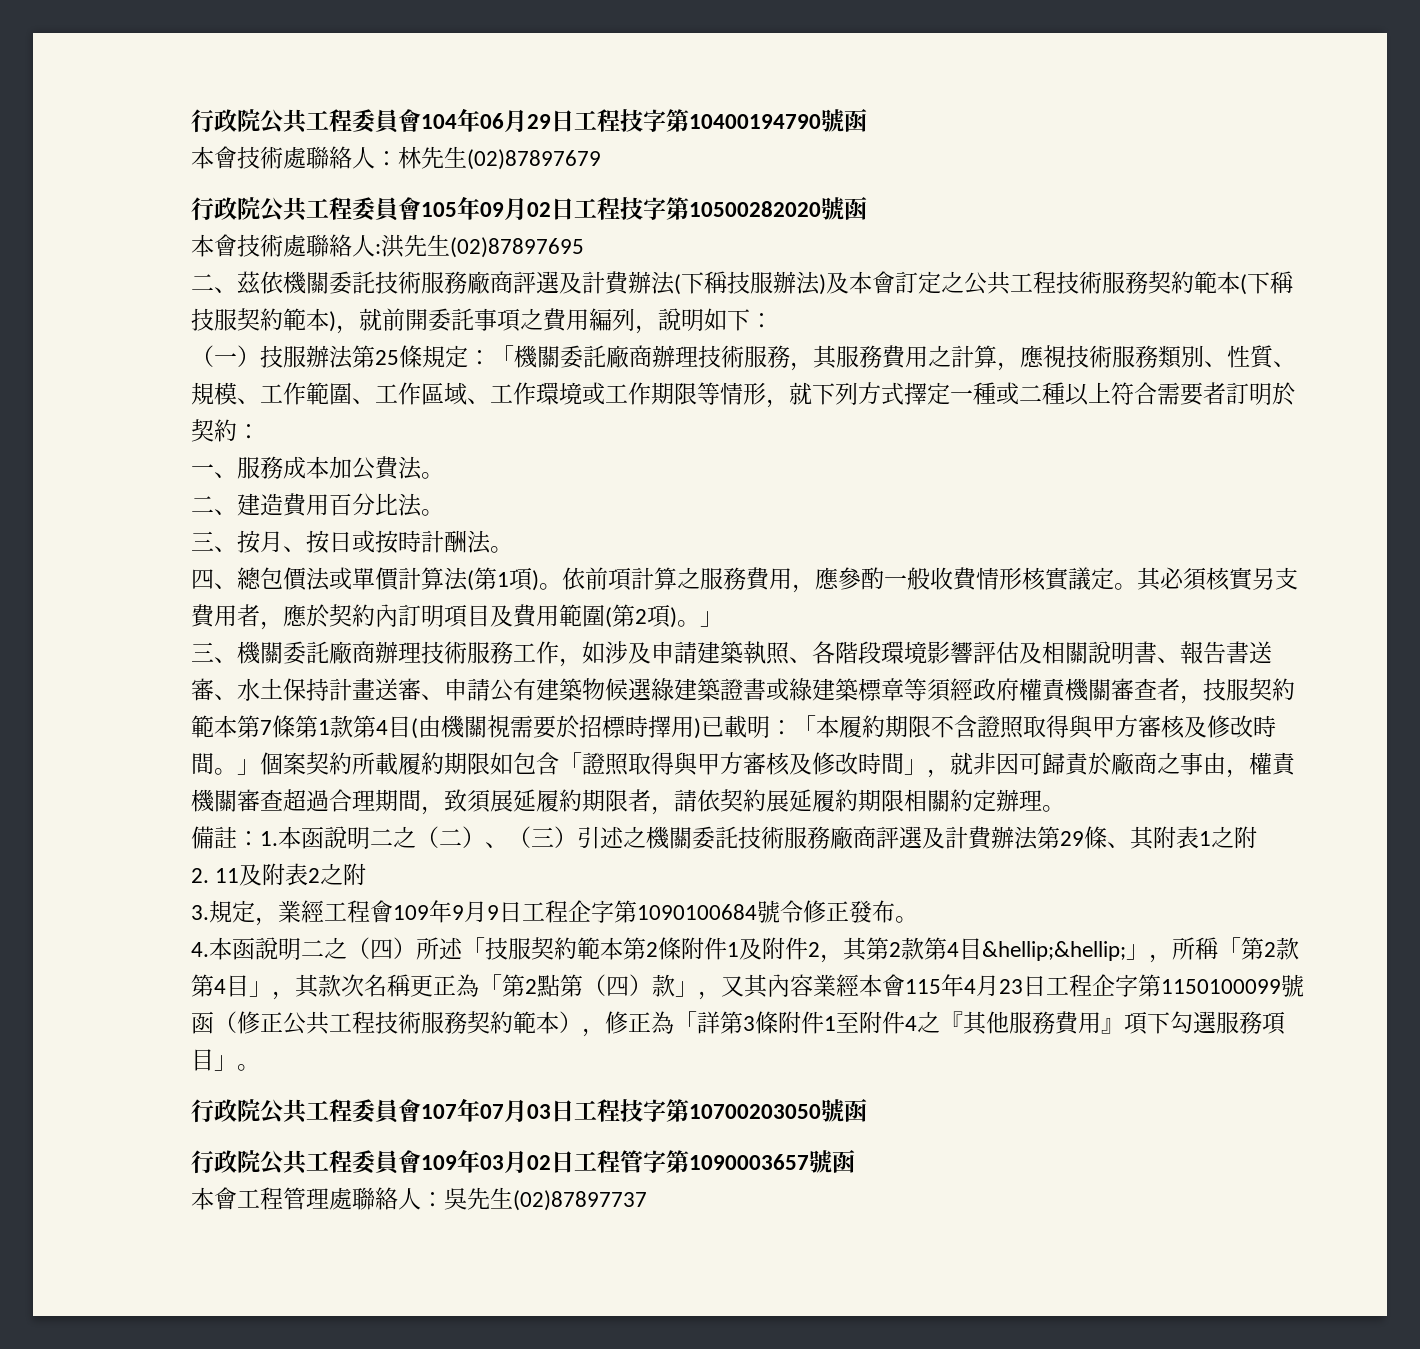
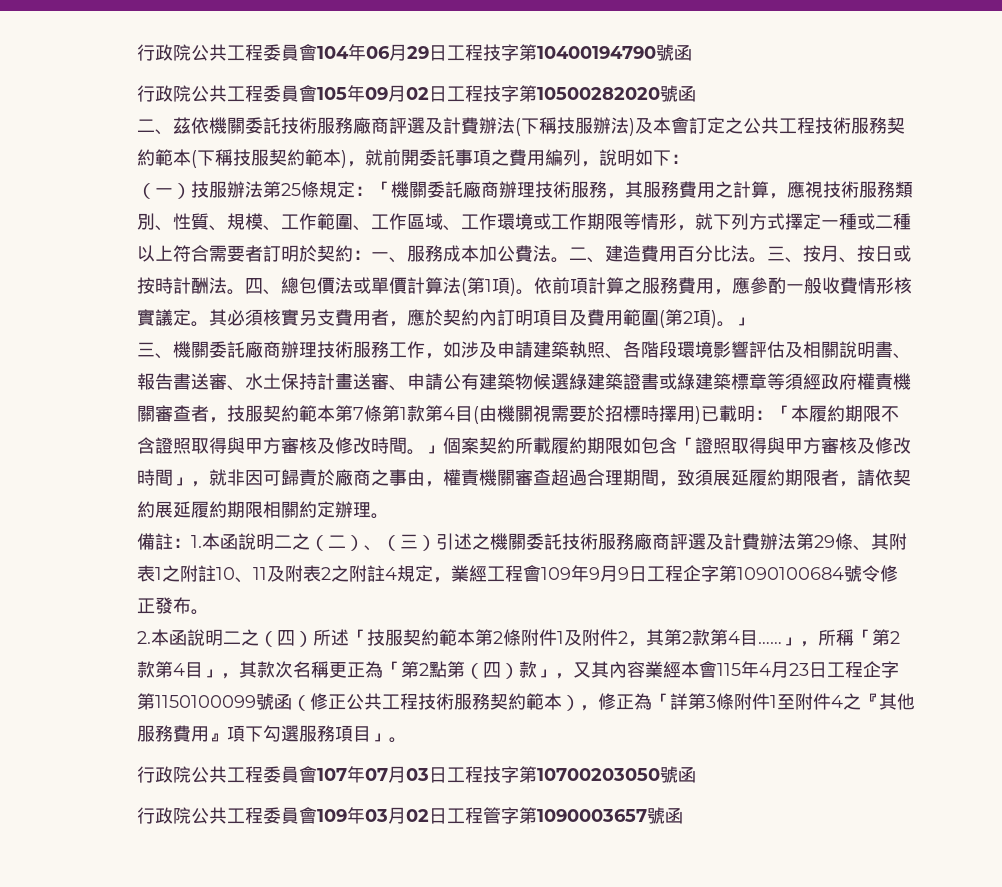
[190,146,601,170] // 本會技術處聯絡人：林先生(02)87897679 -> (692, 53) none
[190,234,584,258] // 本會技術處聯絡人:洪先生(02)87897695 -> (696, 94) none
(260, 431) // -> (371, 255) none
(444, 475) // -> (569, 260) none
(444, 512) // -> (767, 260) none
(513, 549) // -> (245, 292) none
[190,868,209,883] // 2. -> [197,565,253,583] 註10、
[190,905,209,920] // 3. -> [366,565,397,582] 註4
[190,942,209,957] 4. -> [136,631,151,644] 2.
[981,941,1126,961] &hellip;&hellip; -> [757,642,782,644] ……
[190,1187,647,1211] // 本會工程管理處聯絡人：吳先生(02)87897737 -> (683, 816) none

